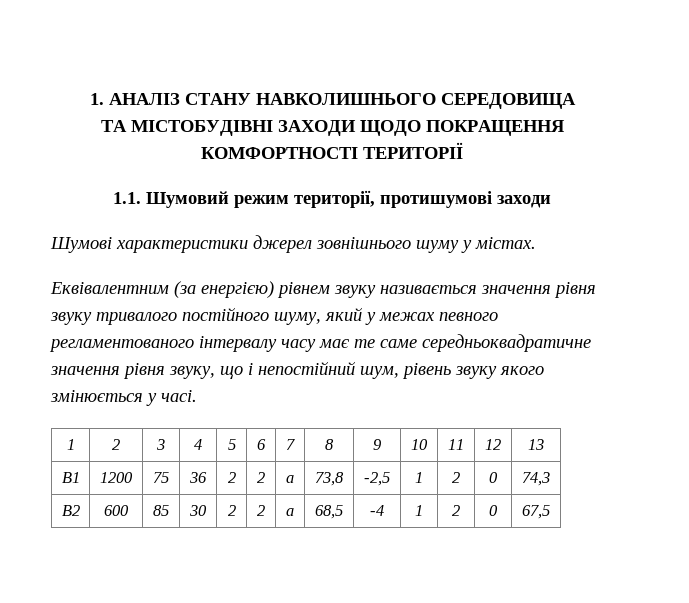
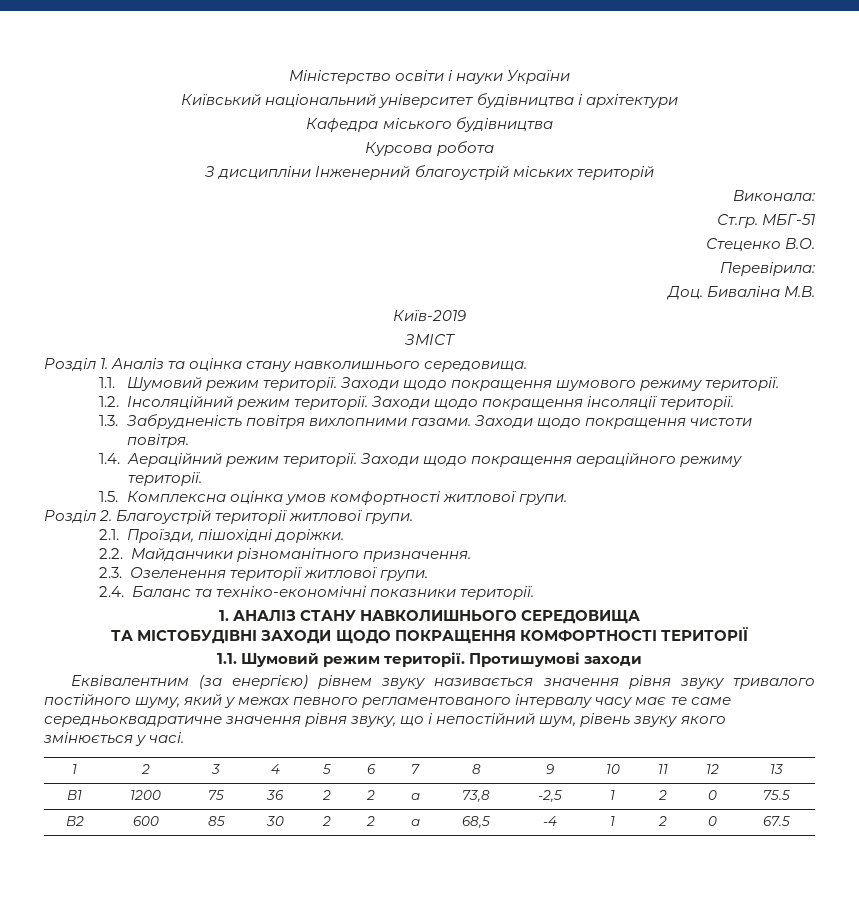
(89, 99) none -> [288,70,571,84] [181,93,678,108] [306,117,553,132] [365,141,494,156] [204,165,654,180] [733,190,816,201] [716,214,815,228] [705,238,815,251] [720,262,816,276] [665,286,815,300] [393,310,466,321] [404,334,455,345] [44,358,528,372] [99,377,780,391] [99,396,735,410] [99,414,753,429] [126,434,189,448] [99,453,743,467] [127,472,202,486] [99,491,568,505] [44,510,414,524] [99,529,345,543] [99,548,471,562] [99,567,428,581] [99,586,535,600] Міністерство освіти і науки України // Київський національний університет будівництва і архітектури // Кафедра міського будівництва // Курсова робота // З дисципліни Інженерний благоустрій міських територій // Виконала: // Ст.гр. МБГ-51 // Стеценко В.О. // Перевірила: // Доц. Биваліна М.В. // Київ-2019 // ЗМІСТ // Розділ 1. Аналіз та оцінка стану навколишнього середовища. // 1.1. Шумовий режим території. Заходи щодо покращення шумового режиму території. // 1.2. Інсоляційний режим території. Заходи щодо покращення інсоляції території. // 1.3. Забрудненість повітря вихлопними газами. Заходи щодо покращення чистоти повітря. // 1.4. Аераційний режим території. Заходи щодо покращення аераційного режиму території. // 1.5. Комплексна оцінка умов комфортності житлової групи. // Розділ 2. Благоустрій території житлової групи. // 2.1. Проїзди, пішохідні доріжки. // 2.2. Майданчики різноманітного призначення. // 2.3. Озеленення території житлової групи. // 2.4. Баланс та техніко-економічні показники території. //
[294,190,492,208] території, протишумові -> [384,652,581,667] території. Протишумові
[50,235,536,253] // Шумові характеристики джерел зовнішнього шуму у містах. -> (643, 661) none
[522,472,550,486] 74,3 -> [763,790,790,800] 75.5
[522,505,550,519] 67,5 -> [763,816,790,826] 67.5

